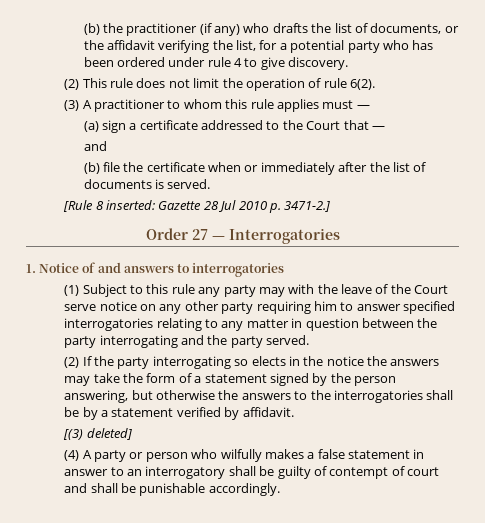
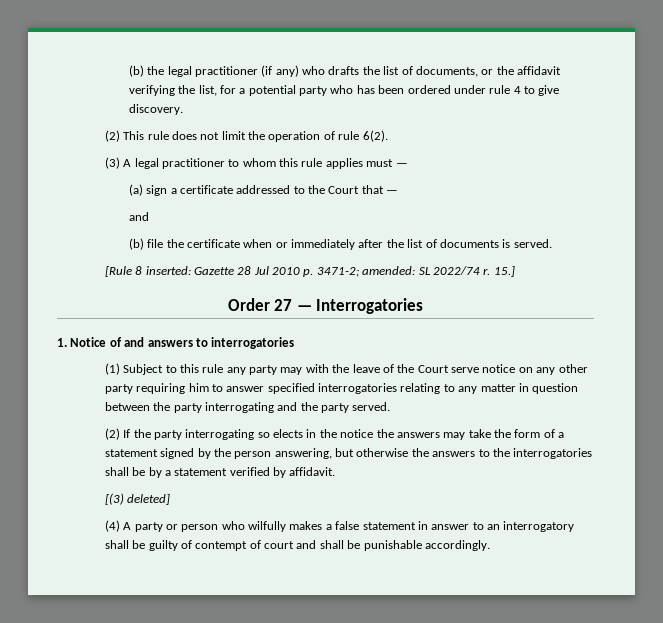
(123, 28) none -> [167,66,192,77] legal
(92, 104) none -> [134,158,159,169] legal
[284,201,331,212] 3471-2.] -> [316,266,515,277] 3471-2; amended: SL 2022/74 r. 15.]

